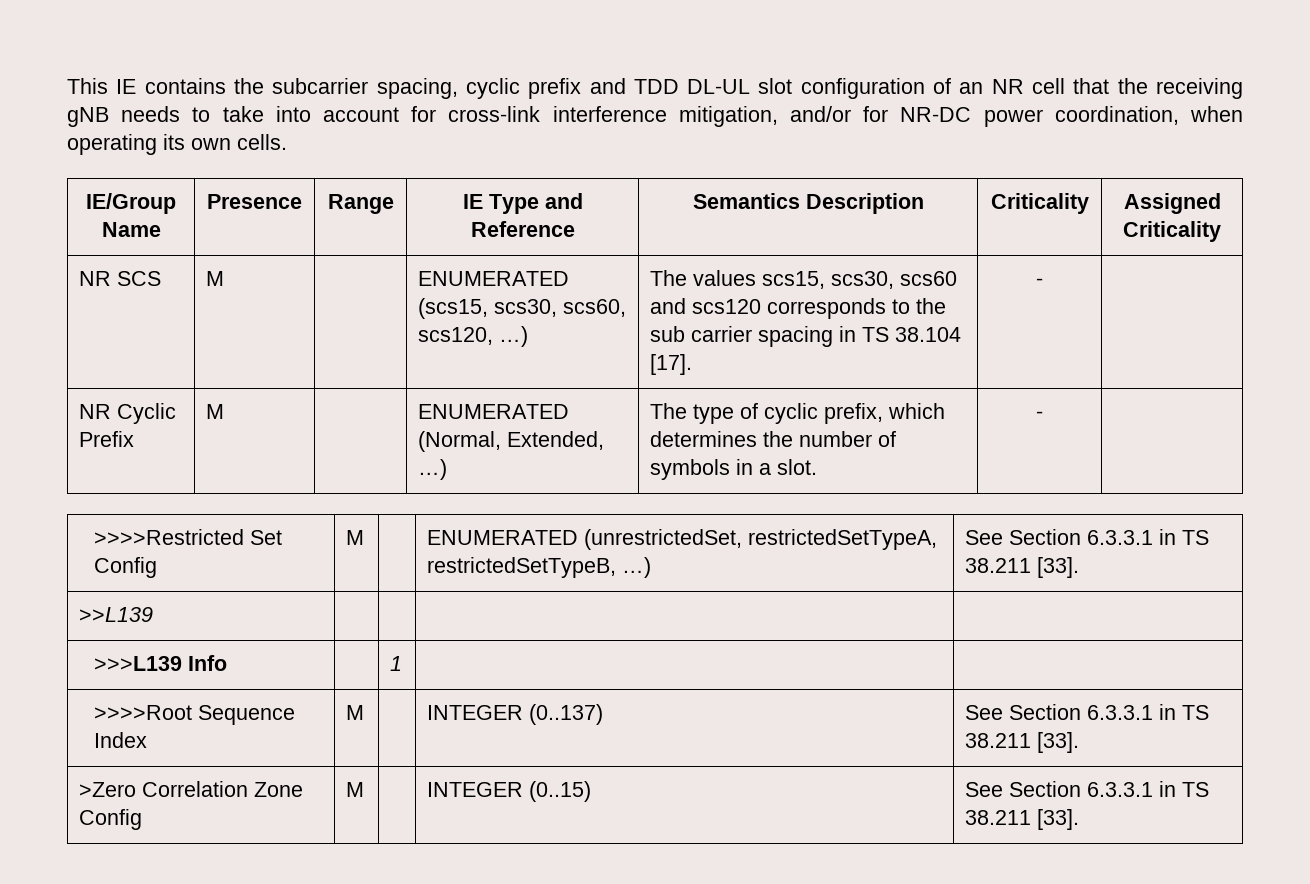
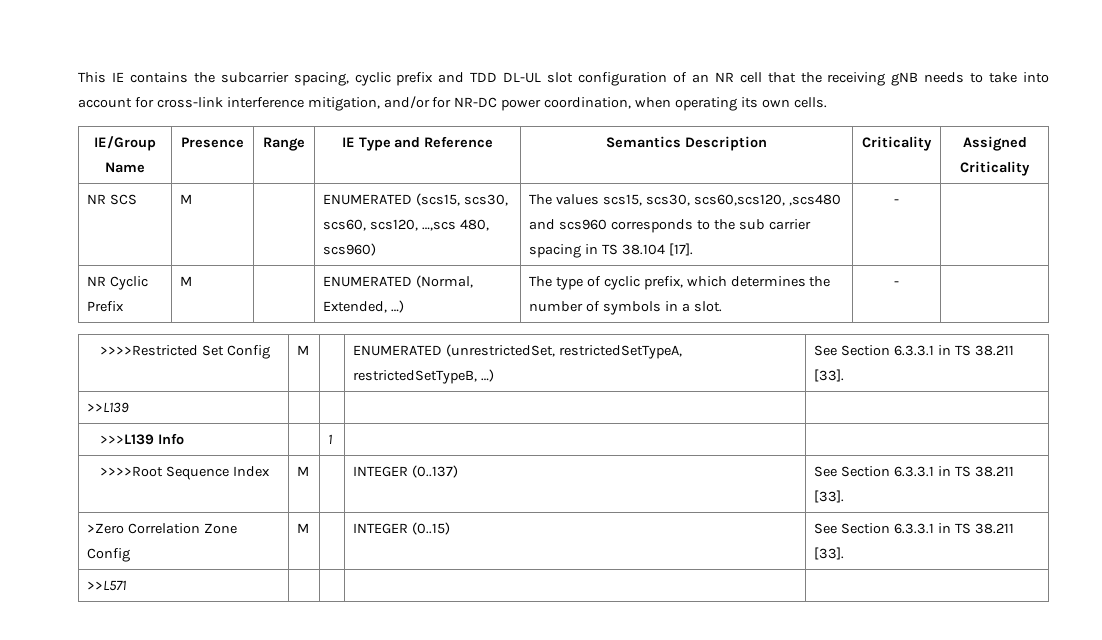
[499,326,529,347] …) -> [421,219,489,231] [323,243,377,256] …,scs 480, scs960)
[900,271,958,286] [650,298,762,314] scs60 and scs120 -> [693,194,841,206] [529,219,607,230] scs60,scs120, ,scs480 and scs960
(1080, 819) none -> [87,580,127,591] // >>L571 | | | |

